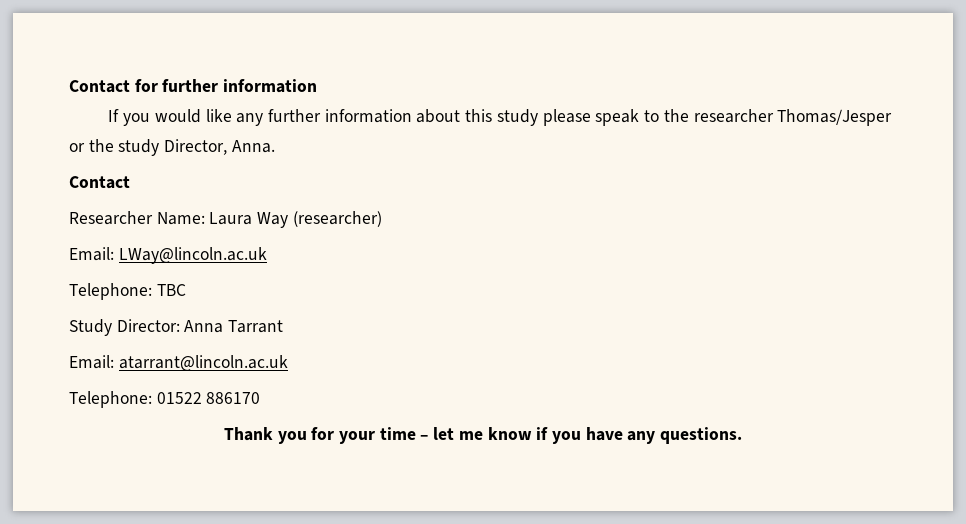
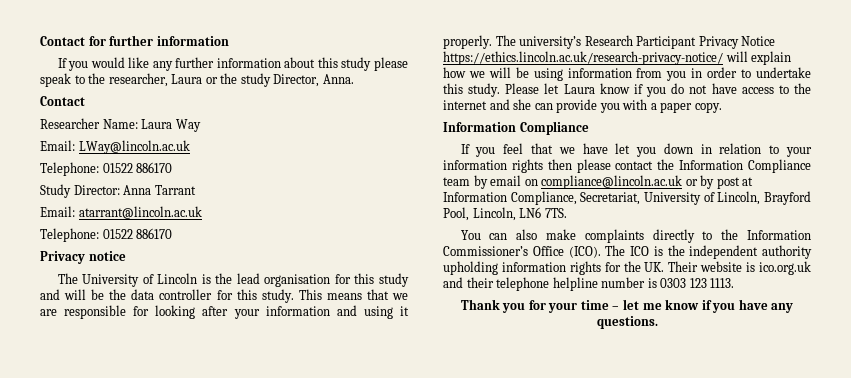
[693,109,893,126] researcher Thomas/Jesper -> [108,73,203,87] researcher, Laura
[292,211,382,227] (researcher) -> (201, 125) none
[156,284,186,296] TBC -> [102,162,173,173] 01522 886170
(261, 398) none -> [40,251,126,264] [57,273,409,287] [40,289,408,303] [40,305,409,319] [443,35,776,49] [443,51,792,65] [443,67,811,81] [443,83,811,97] [443,99,722,113] [443,121,589,135] [460,143,812,157] [443,159,811,173] [443,175,754,189] [443,191,811,205] [443,207,567,221] [460,229,811,243] [443,245,812,259] [443,261,811,275] [443,277,735,291] // Privacy notice // The University of Lincoln is the lead organisation for this study and will be the data controller for this study. This means that we are responsible for looking after your information and using it properly. The university’s Research Participant Privacy Notice https://ethics.lincoln.ac.uk/research-privacy-notice/ will explain how we will be using information from you in order to undertake this study. Please let Laura know if you do not have access to the internet and she can provide you with a paper copy. // Information Compliance // If you feel that we have let you down in relation to your information rights then please contact the Information Compliance team by email on compliance@lincoln.ac.uk or by post at Information Compliance, Secretariat, University of Lincoln, Brayford Pool, Lincoln, LN6 7TS. // You can also make complaints directly to the Information Commissioner’s Office (ICO). The ICO is the independent authority upholding information rights for the UK. Their website is ico.org.uk and their telephone helpline number is 0303 123 1113.

